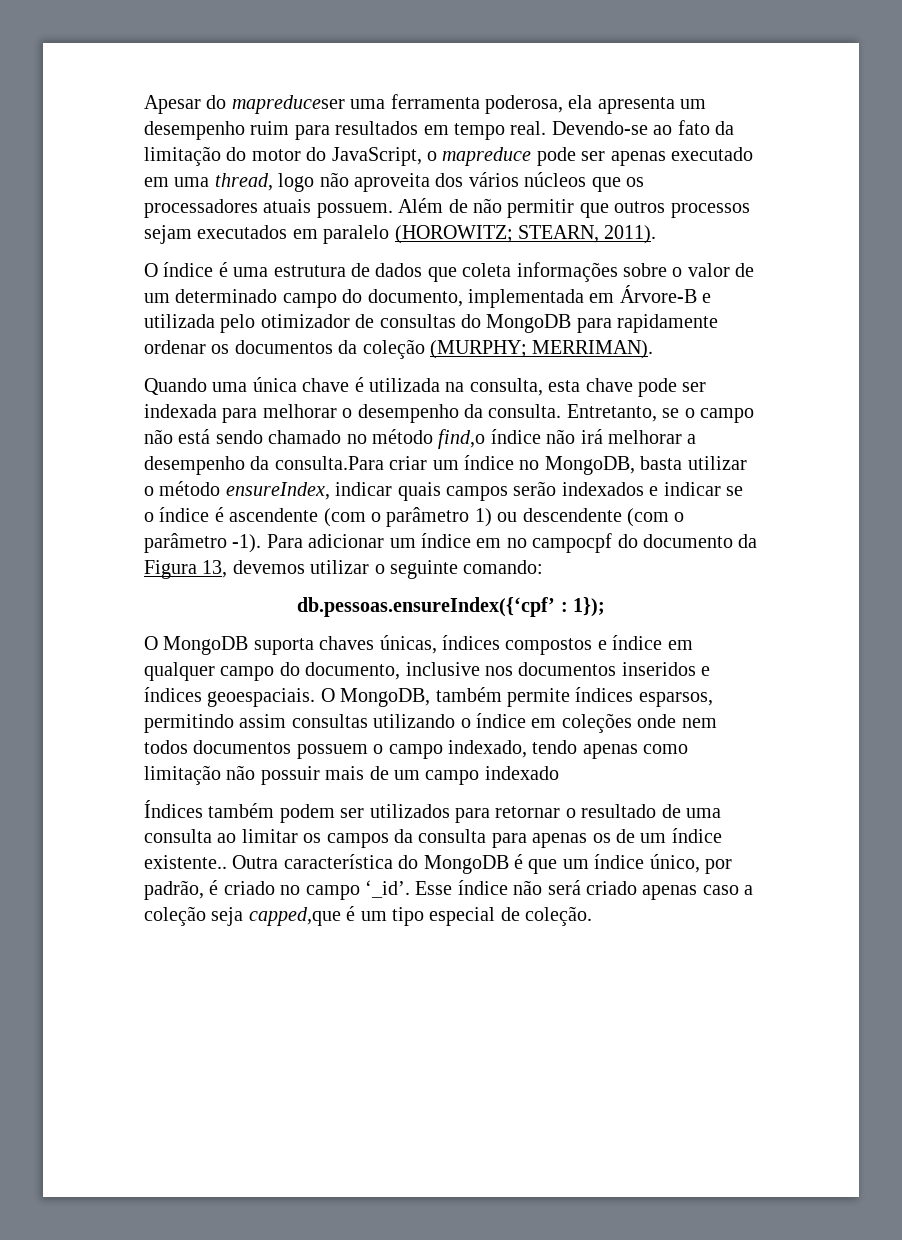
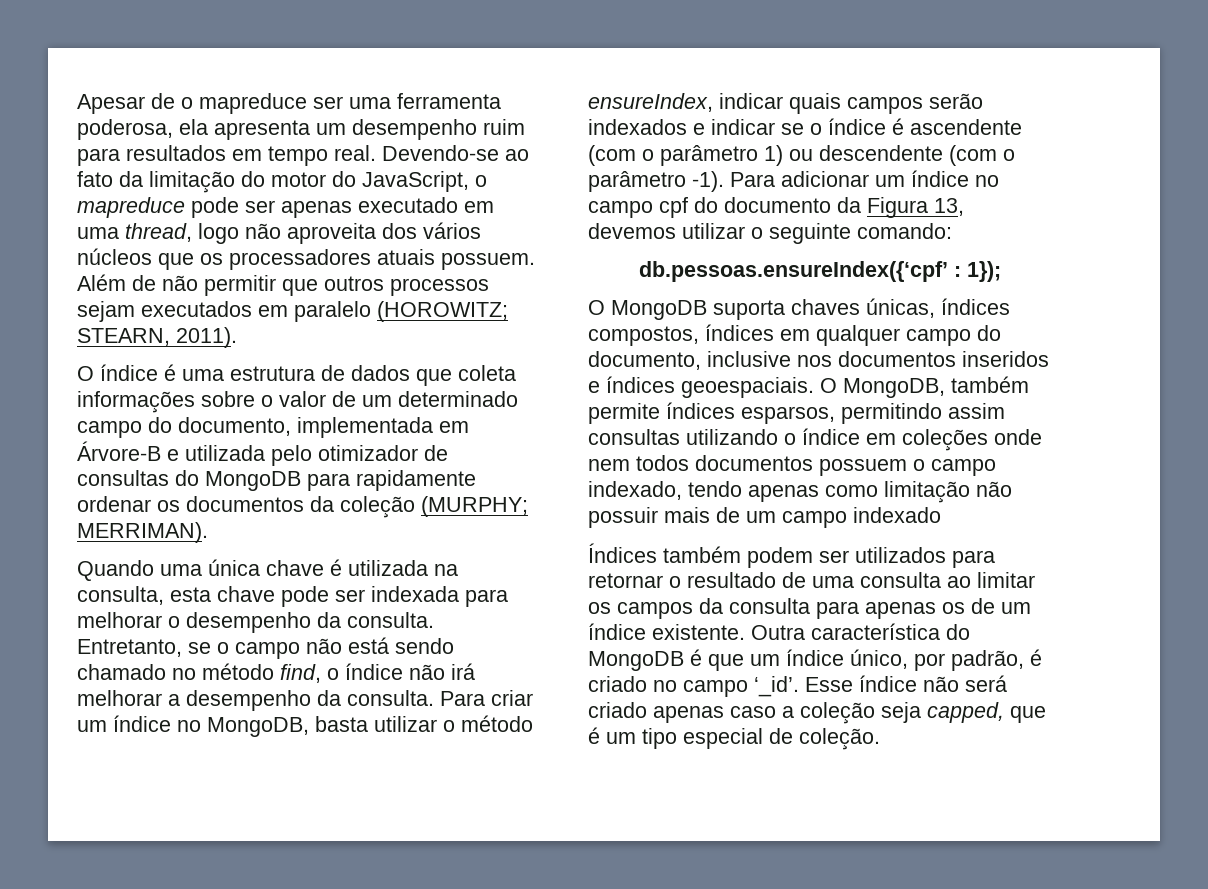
[206,95,345,114] do mapreduceser -> [151,93,343,114] de o mapreduce ser
[438,429,486,449] find,o -> [280,664,339,683] find, o
[274,456,384,470] consulta.Para -> [347,690,485,706] consulta. Para
[476,533,613,553] em no campocpf -> [975,175,999,187] [588,197,688,218] no campo cpf
[505,635,663,655] compostos e índice -> [588,324,774,346] compostos, índices
[144,855,227,869] existente.. -> [652,624,745,640] existente.
[248,907,341,926] capped,que -> [927,702,1046,723] capped, que

